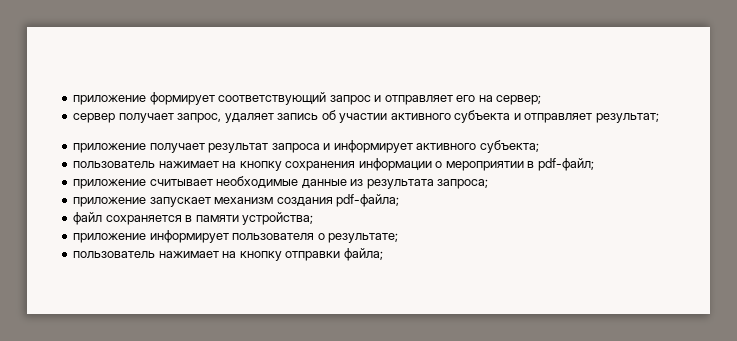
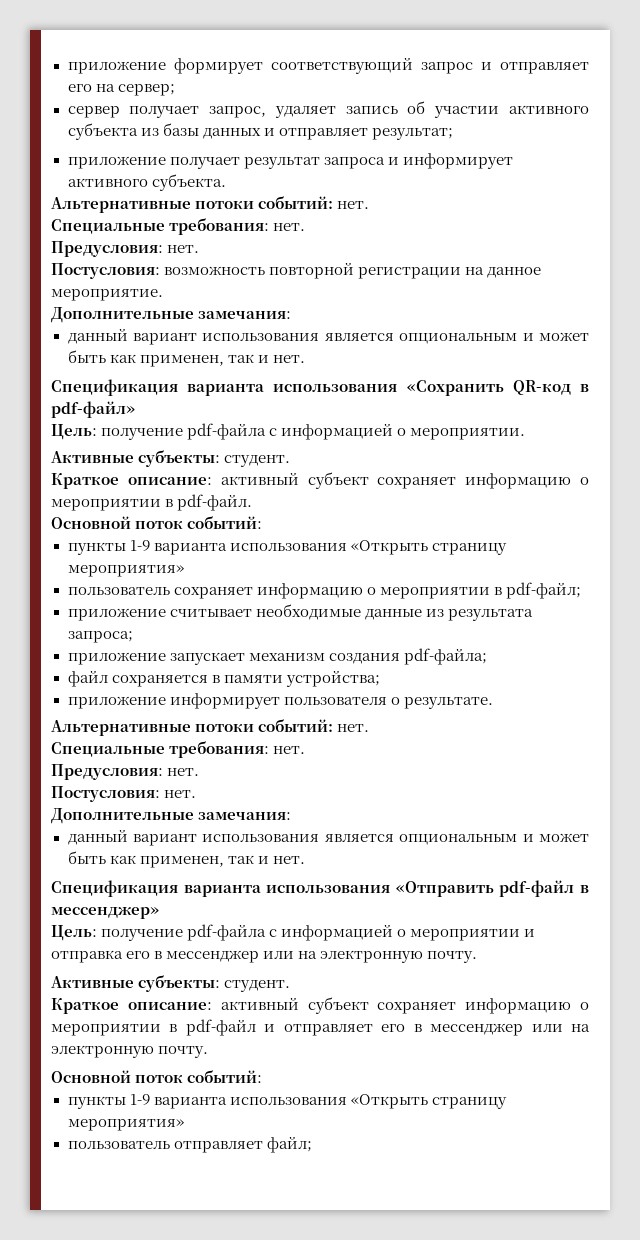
(511, 116) none -> [140,123,261,139] из базы данных
[479,140,539,153] [73,158,432,171] субъекта; // пользователь нажимает на кнопку сохранения информации -> [151,174,226,191] [51,196,370,213] [51,218,306,235] [51,241,200,257] [51,262,542,279] [51,289,163,301] [51,307,292,323] [67,328,590,345] [67,350,305,367] [51,379,589,396] [51,401,135,418] [51,423,526,440] [51,450,291,467] [51,472,589,489] [51,494,253,511] [51,516,263,529] [67,540,507,555] [67,565,184,577] [67,583,363,599] субъекта. // Альтернативные потоки событий: нет. // Специальные требования: нет. // Предусловия: нет. // Постусловия: возможность повторной регистрации на данное мероприятие. // Дополнительные замечания: // данный вариант использования является опциональным и может быть как применен, так и нет. // Спецификация варианта использования «Сохранить QR-код в pdf-файл» // Цель: получение pdf-файла с информацией о мероприятии. // Активные субъекты: студент. // Краткое описание: активный субъект сохраняет информацию о мероприятии в pdf-файл. // Основной поток событий: // пункты 1-9 варианта использования «Открыть страницу мероприятия» // пользователь сохраняет информацию
[328,233,399,243] [73,248,383,261] результате; // пользователь нажимает на кнопку отправки файла; -> [403,697,493,709] [51,719,370,736] [51,741,306,758] [51,764,200,780] [51,786,197,802] [51,808,292,824] [67,829,590,846] [67,851,305,868] [51,880,590,897] [51,907,159,919] [51,924,536,941] [51,950,478,963] [51,975,291,992] [51,997,589,1014] [51,1019,591,1036] [51,1045,209,1058] [51,1070,263,1083] [67,1094,507,1109] [67,1119,184,1131] [67,1136,312,1153] результате. // Альтернативные потоки событий: нет. // Специальные требования: нет. // Предусловия: нет. // Постусловия: нет. // Дополнительные замечания: // данный вариант использования является опциональным и может быть как применен, так и нет. // Спецификация варианта использования «Отправить pdf-файл в мессенджер» // Цель: получение pdf-файла с информацией о мероприятии и отправка его в мессенджер или на электронную почту. // Активные субъекты: студент. // Краткое описание: активный субъект сохраняет информацию о мероприятии в pdf-файл и отправляет его в мессенджер или на электронную почту. // Основной поток событий: // пункты 1-9 варианта использования «Открыть страницу мероприятия» // пользователь отправляет файл;

